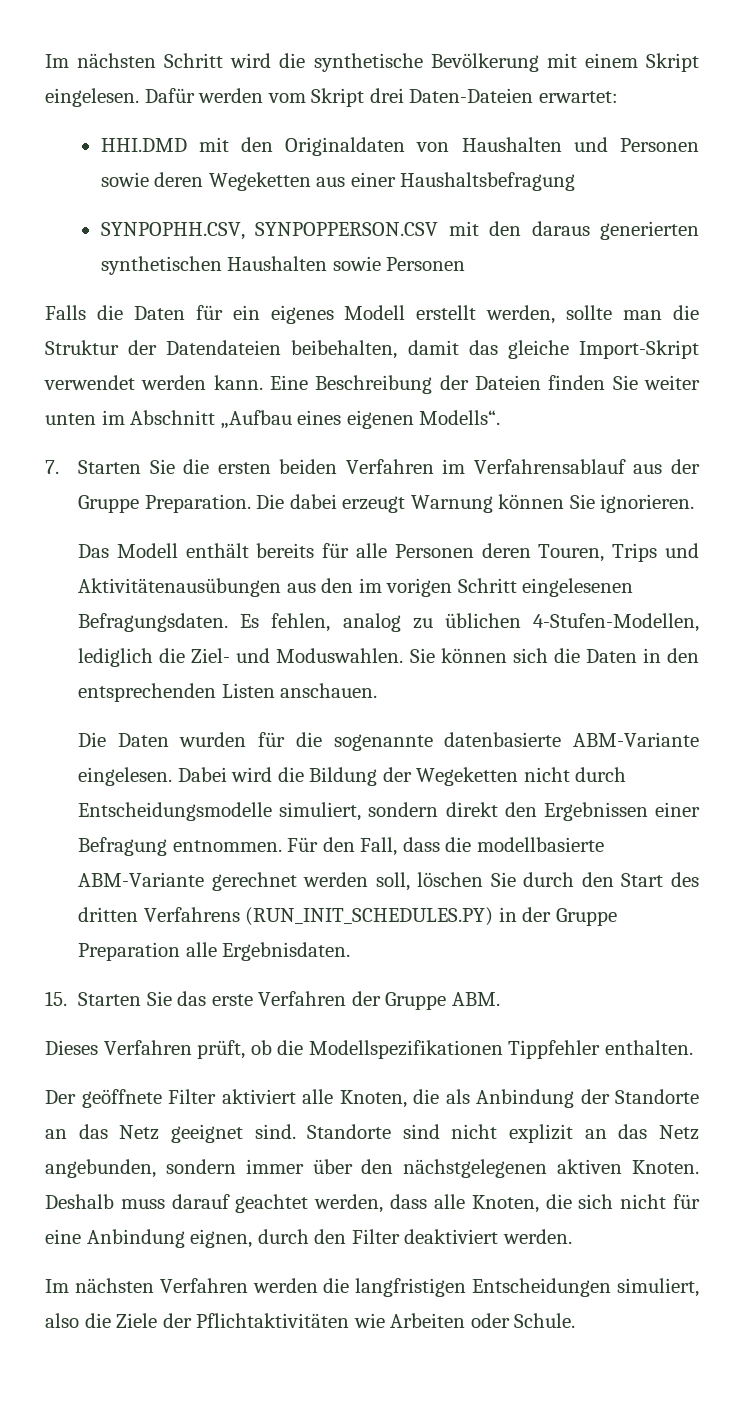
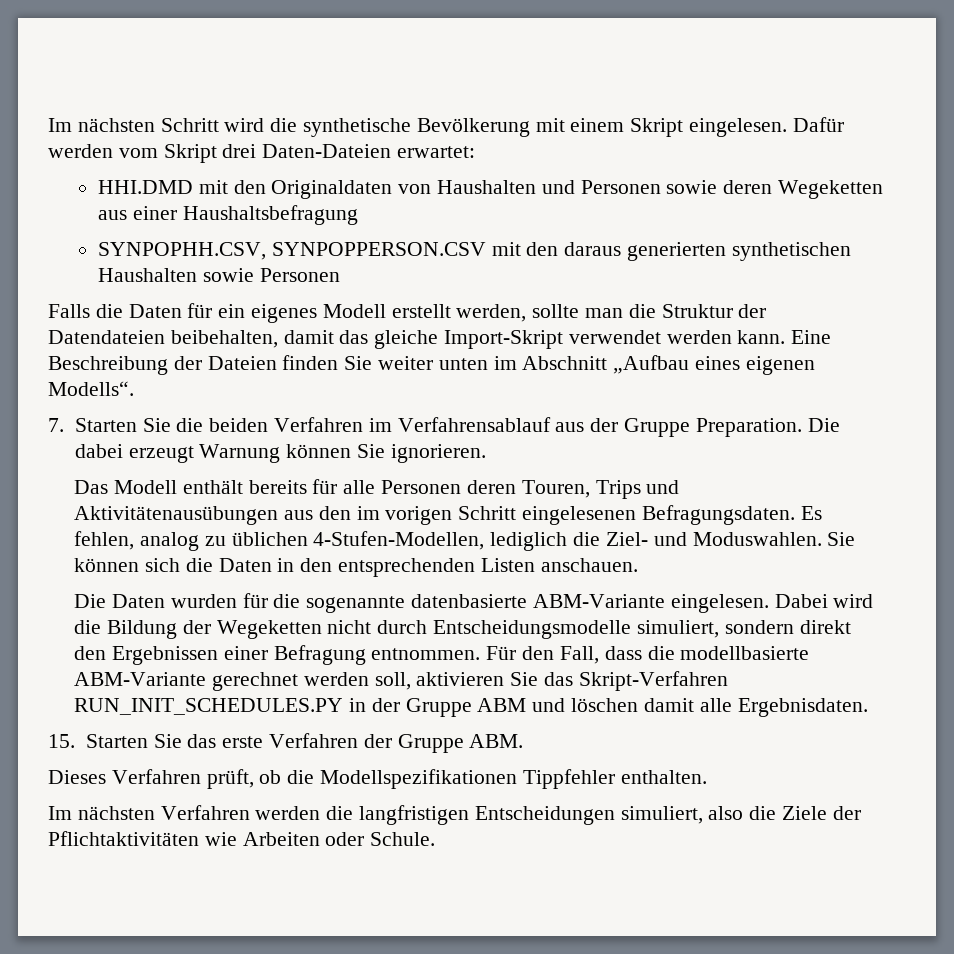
[217,462,271,474] ersten -> (204, 425) none
[417,872,700,887] [78,907,617,926] [78,942,181,961] löschen Sie durch den Start des dritten Verfahrens (RUN_INIT_SCHEDULES.PY) in der Gruppe Preparation -> [416,671,728,691] [74,698,694,717] aktivieren Sie das Skript-Verfahren RUN_INIT_SCHEDULES.PY in der Gruppe ABM und löschen damit
[45,1089,699,1108] [45,1124,699,1143] [45,1159,699,1178] [45,1194,701,1213] [45,1229,572,1248] // Der geöffnete Filter aktiviert alle Knoten, die als Anbindung der Standorte an das Netz geeignet sind. Standorte sind nicht explizit an das Netz angebunden, sondern immer über den nächstgelegenen aktiven Knoten. Deshalb muss darauf geachtet werden, dass alle Knoten, die sich nicht für eine Anbindung eignen, durch den Filter deaktiviert werden. -> (707, 777) none

